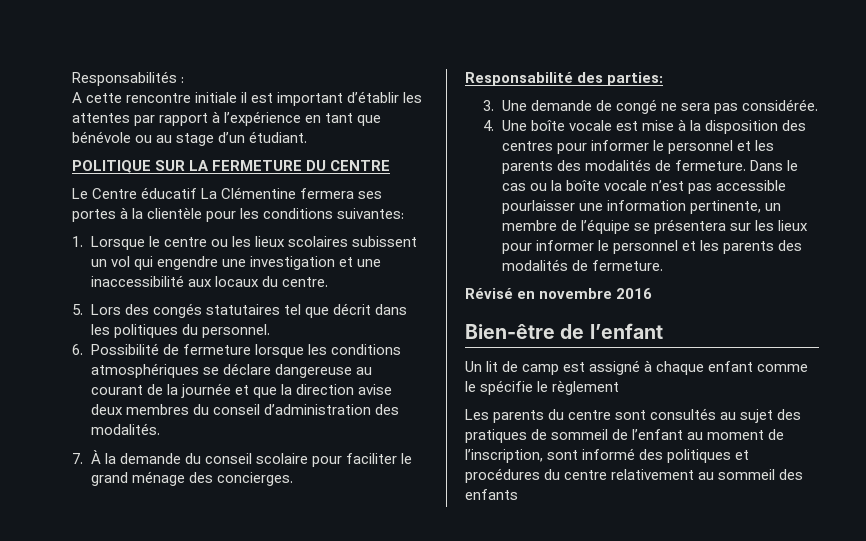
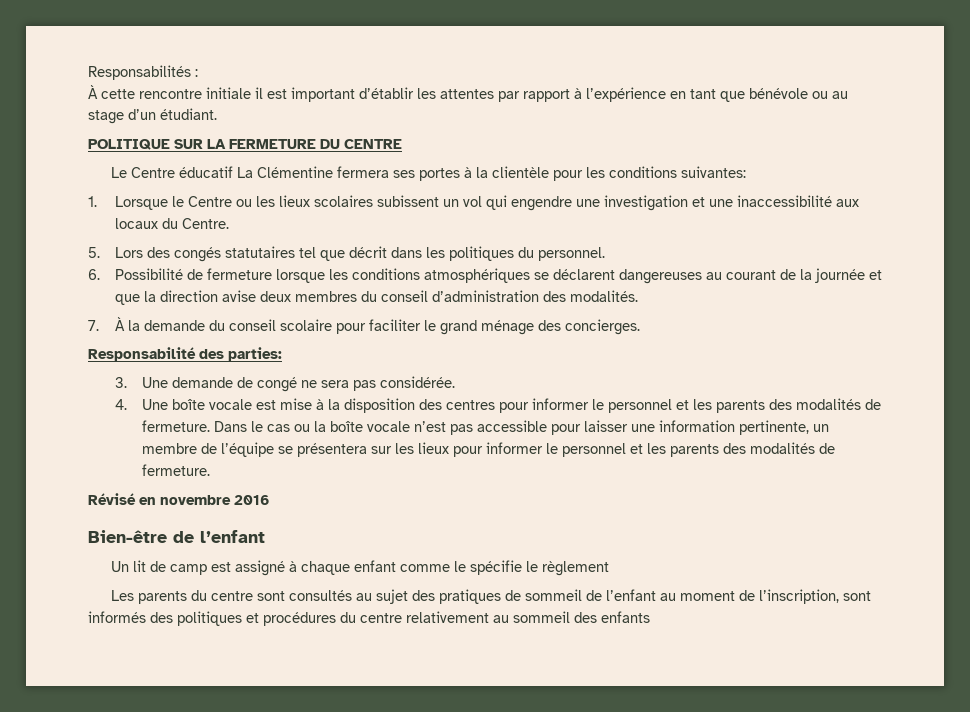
[72,92,82,103] A -> [88,85,98,99] À
[163,237,207,247] centre -> [187,196,232,207] Centre
[281,277,328,287] centre. -> [181,218,229,229] Centre.
[222,363,352,378] déclare dangereuse -> [552,269,702,284] déclarent dangereuses
[501,200,575,214] pourlaisser -> [550,420,628,435] pour laisser
[582,448,636,460] informé -> [88,611,146,623] informés

